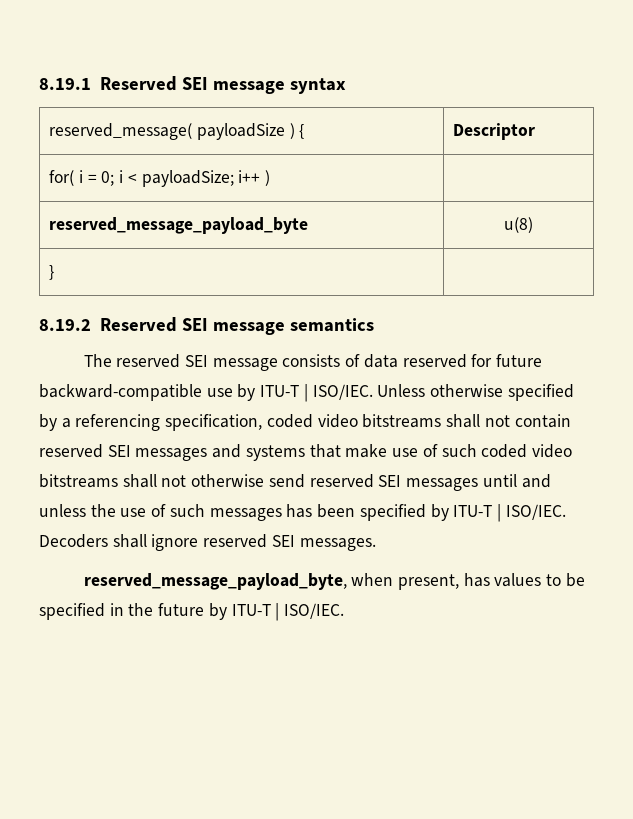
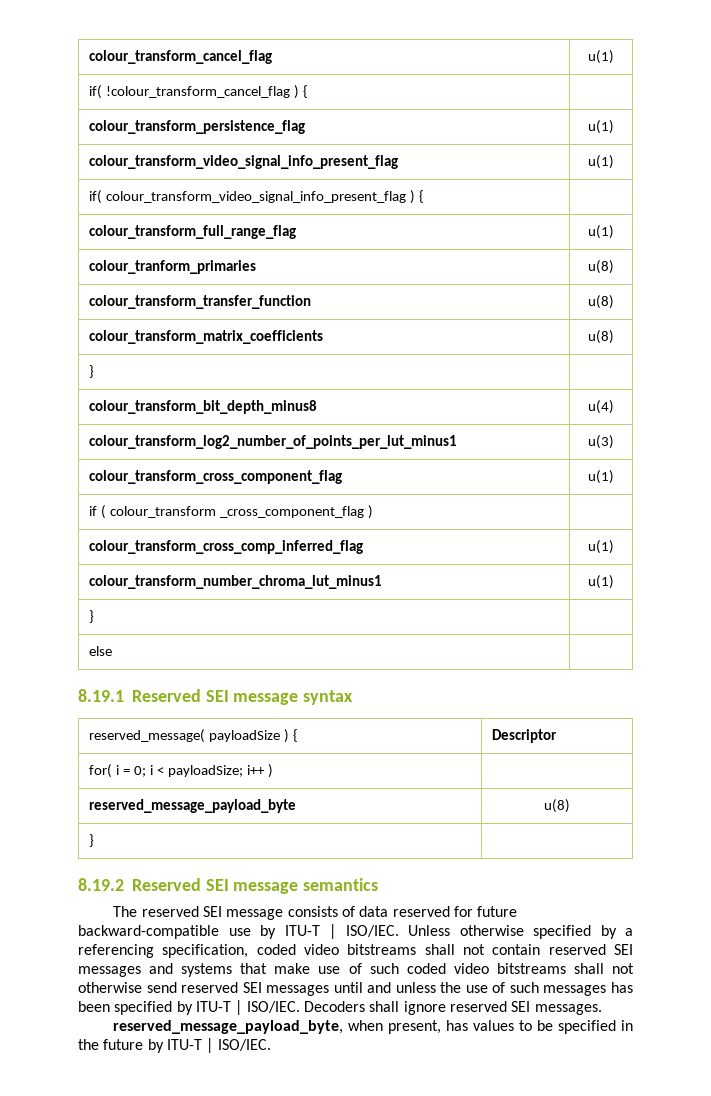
(39, 84) none -> [89,50,273,64] [588,50,614,64] [89,85,309,99] [89,120,306,134] [588,120,614,134] [89,155,399,169] [588,155,614,169] [89,190,425,204] [89,225,297,239] [588,225,614,239] [89,260,257,274] [588,260,614,274] [89,295,312,309] [588,295,614,309] [89,330,324,344] [588,330,614,344] [89,365,95,378] [89,400,318,414] [588,400,614,414] [89,435,458,449] [588,435,614,449] [89,470,343,484] [588,470,614,484] [89,505,374,519] [89,540,364,554] [588,540,614,554] [89,575,383,589] [588,575,614,589] [89,610,95,623] [89,646,113,656] colour_transform_cancel_flag | u(1) // if( !colour_transform_cancel_flag ) { | // colour_transform_persistence_flag | u(1) // colour_transform_video_signal_info_present_flag | u(1) // if( colour_transform_video_signal_info_present_flag ) { | // colour_transform_full_range_flag | u(1) // colour_tranform_primaries | u(8) // colour_transform_transfer_function | u(8) // colour_transform_matrix_coefficients | u(8) // } | // colour_transform_bit_depth_minus8 | u(4) // colour_transform_log2_number_of_points_per_lut_minus1 | u(3) // colour_transform_cross_component_flag | u(1) // if ( colour_transform _cross_component_flag ) | // colour_transform_cross_comp_inferred_flag | u(1) // colour_transform_number_chroma_lut_minus1 | u(1) // } | // else | //

